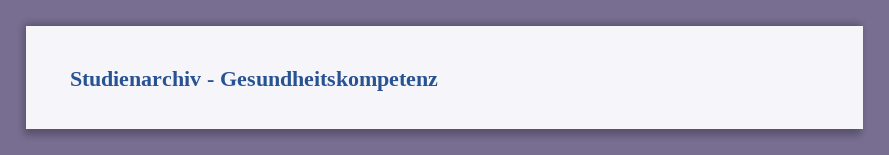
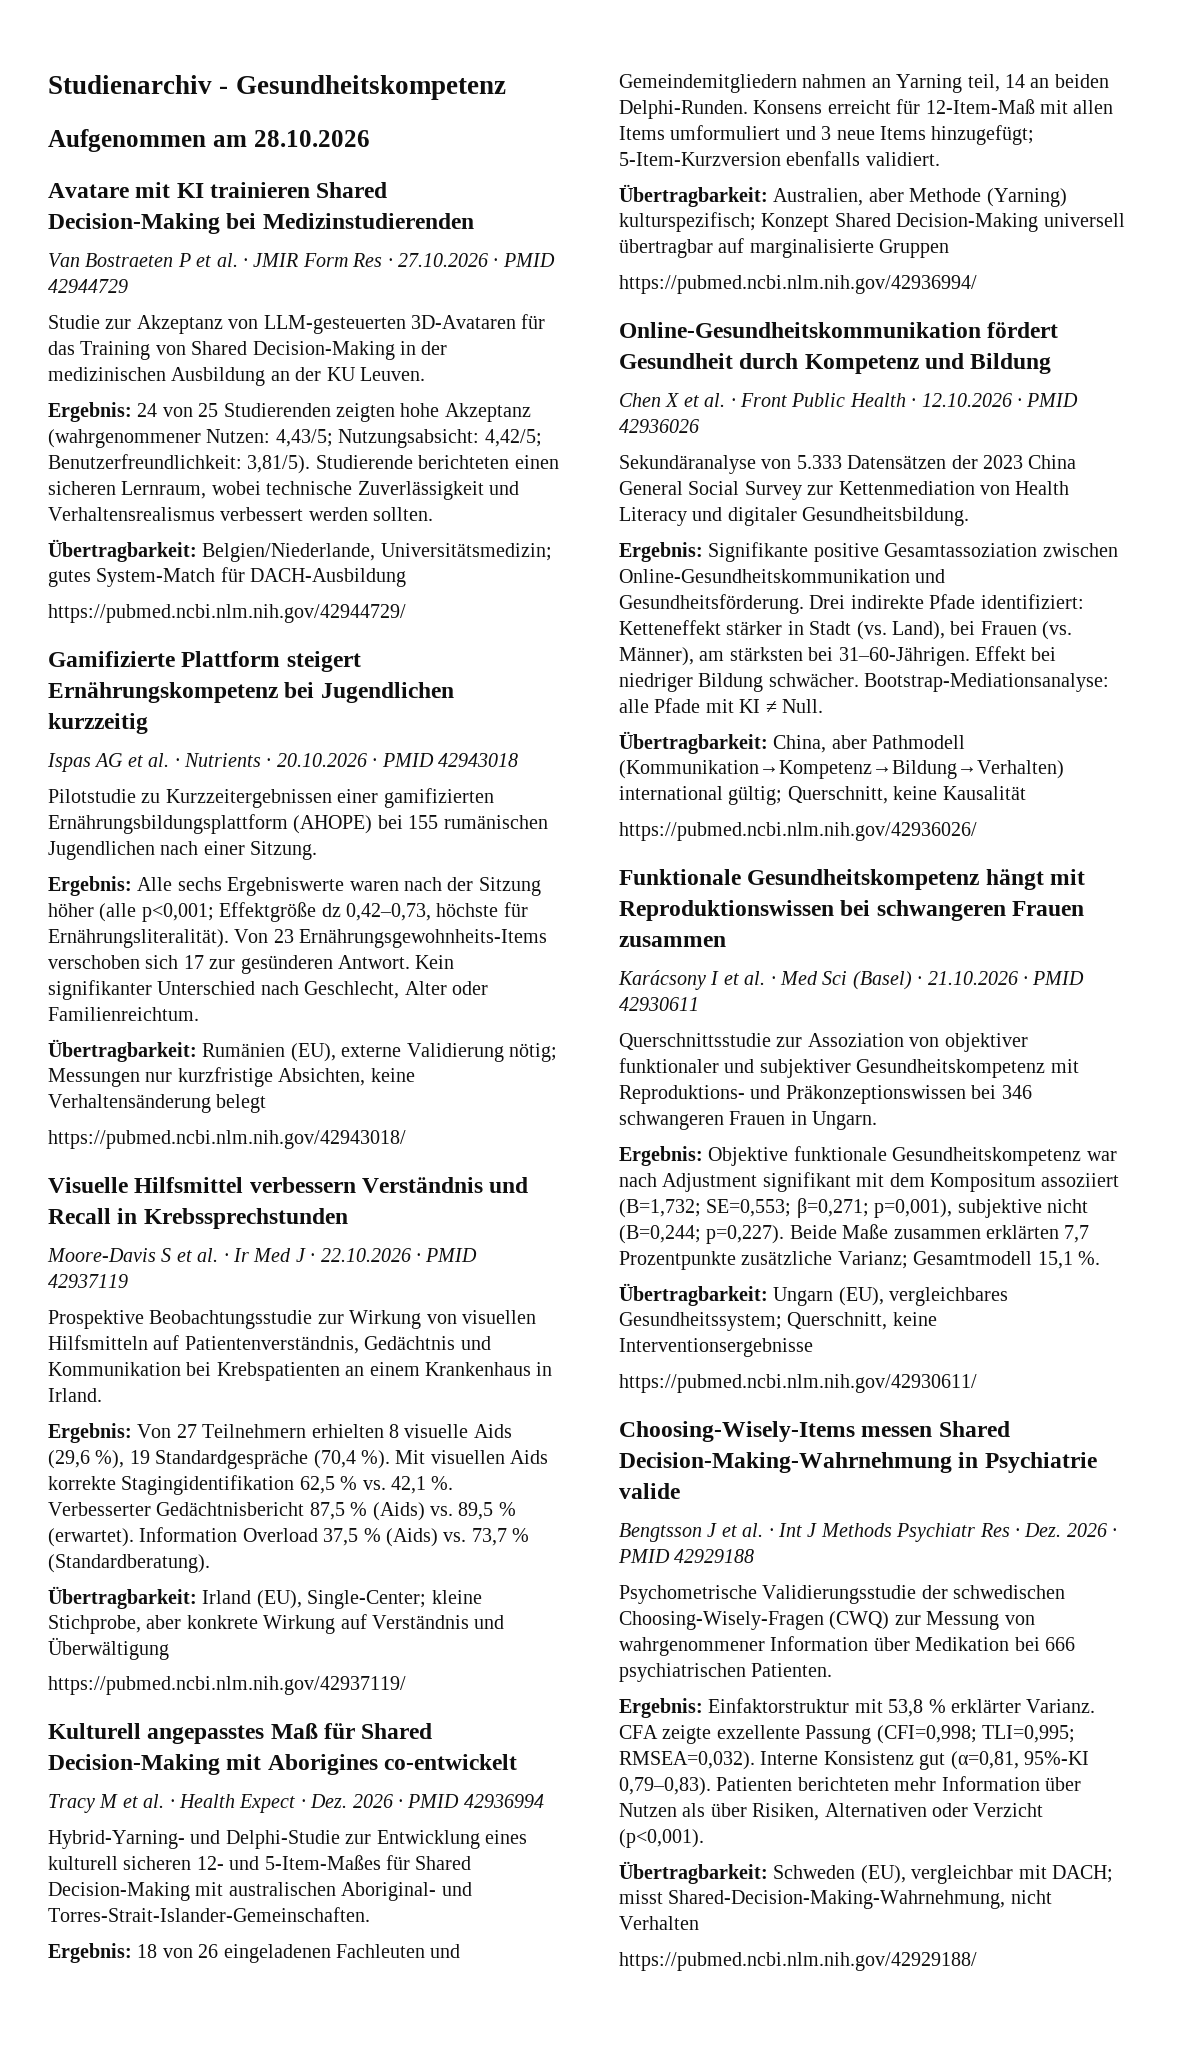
(438, 81) none -> [48,129,370,152] [48,182,388,198] [48,213,474,234] [48,253,555,267] [48,279,128,293] [48,314,546,334] [48,341,448,360] [48,367,425,386] [48,402,531,422] [48,429,542,448] [48,454,559,474] [48,481,519,500] [48,507,434,521] [48,539,552,562] [48,567,407,587] [48,604,406,623] [48,651,361,672] [48,682,454,703] [48,713,148,734] [47,753,518,772] [48,788,494,808] [48,814,548,834] [48,841,318,860] [48,876,541,896] [48,902,528,922] [48,929,548,948] [48,955,455,974] [48,980,488,1000] [48,1007,199,1021] [48,1039,557,1062] [48,1067,415,1087] [48,1094,267,1113] [48,1130,406,1149] [48,1177,529,1193] [48,1208,348,1229] [47,1248,478,1262] [48,1274,128,1288] [48,1310,536,1329] [48,1335,491,1354] [48,1362,553,1381] [48,1388,102,1402] [48,1423,512,1443] [48,1450,549,1469] [48,1475,454,1495] [48,1502,516,1521] [48,1527,530,1547] [48,1554,210,1573] [48,1586,482,1609] [48,1614,505,1634] [48,1637,169,1660] [48,1676,406,1695] [48,1723,433,1744] [48,1754,518,1775] [48,1794,544,1813] [48,1830,527,1849] [48,1855,472,1870] [48,1882,472,1901] [48,1907,370,1922] [48,1943,461,1963] [619,74,1109,93] [619,99,1114,119] [619,125,1035,145] [619,151,940,166] [619,184,1067,207] [619,212,1125,232] [619,238,950,258] [619,275,977,294] [619,322,1059,338] [619,353,1052,374] [619,393,1079,407] [619,419,699,433] [619,455,1077,474] [619,481,1070,500] [619,507,970,526] [619,542,1118,562] [619,569,946,583] [619,594,1084,614] [619,620,1073,640] [619,646,1057,666] [619,673,1110,692] [619,698,823,713] [619,731,966,754] [619,760,1064,779] [619,786,1026,805] [619,822,977,841] [619,869,1086,890] [619,900,1085,921] [619,936,726,947] [618,970,1085,990] [619,997,699,1011] [619,1033,1028,1052] [619,1058,1079,1078] [619,1085,1032,1104] [619,1111,878,1130] [619,1146,1117,1166] [619,1172,1120,1192] [619,1198,1088,1218] [619,1224,1090,1244] [619,1251,1100,1270] [619,1283,1009,1306] [619,1312,937,1331] [619,1338,813,1357] [619,1374,977,1393] [619,1421,1010,1442] [619,1452,1097,1473] [619,1483,680,1499] [619,1523,1118,1542] [618,1549,755,1563] [619,1585,1066,1604] [619,1611,1035,1630] [619,1636,1075,1656] [619,1663,833,1682] [619,1698,1096,1718] [619,1725,1075,1744] [619,1751,1089,1770] [619,1776,1081,1796] [619,1803,1044,1821] [619,1829,704,1848] [619,1861,1113,1884] [619,1890,1052,1909] [619,1916,699,1930] [619,1952,977,1971] // Aufgenommen am 28.10.2026 // Avatare mit KI trainieren Shared Decision-Making bei Medizinstudierenden // Van Bostraeten P et al. · JMIR Form Res · 27.10.2026 · PMID 42944729 // Studie zur Akzeptanz von LLM-gesteuerten 3D-Avataren für das Training von Shared Decision-Making in der medizinischen Ausbildung an der KU Leuven. // Ergebnis: 24 von 25 Studierenden zeigten hohe Akzeptanz (wahrgenommener Nutzen: 4,43/5; Nutzungsabsicht: 4,42/5; Benutzerfreundlichkeit: 3,81/5). Studierende berichteten einen sicheren Lernraum, wobei technische Zuverlässigkeit und Verhaltensrealismus verbessert werden sollten. // Übertragbarkeit: Belgien/Niederlande, Universitätsmedizin; gutes System-Match für DACH-Ausbildung // https://pubmed.ncbi.nlm.nih.gov/42944729/ // Gamifizierte Plattform steigert Ernährungskompetenz bei Jugendlichen kurzzeitig // Ispas AG et al. · Nutrients · 20.10.2026 · PMID 42943018 // Pilotstudie zu Kurzzeitergebnissen einer gamifizierten Ernährungsbildungsplattform (AHOPE) bei 155 rumänischen Jugendlichen nach einer Sitzung. // Ergebnis: Alle sechs Ergebniswerte waren nach der Sitzung höher (alle p<0,001; Effektgröße dz 0,42–0,73, höchste für Ernährungsliteralität). Von 23 Ernährungsgewohnheits-Items verschoben sich 17 zur gesünderen Antwort. Kein signifikanter Unterschied nach Geschlecht, Alter oder Familienreichtum. // Übertragbarkeit: Rumänien (EU), externe Validierung nötig; Messungen nur kurzfristige Absichten, keine Verhaltensänderung belegt // https://pubmed.ncbi.nlm.nih.gov/42943018/ // Visuelle Hilfsmittel verbessern Verständnis und Recall in Krebssprechstunden // Moore-Davis S et al. · Ir Med J · 22.10.2026 · PMID 42937119 // Prospektive Beobachtungsstudie zur Wirkung von visuellen Hilfsmitteln auf Patientenverständnis, Gedächtnis und Kommunikation bei Krebspatienten an einem Krankenhaus in Irland. // Ergebnis: Von 27 Teilnehmern erhielten 8 visuelle Aids (29,6 %), 19 Standardgespräche (70,4 %). Mit visuellen Aids korrekte Stagingidentifikation 62,5 % vs. 42,1 %. Verbesserter Gedächtnisbericht 87,5 % (Aids) vs. 89,5 % (erwartet). Information Overload 37,5 % (Aids) vs. 73,7 % (Standardberatung). // Übertragbarkeit: Irland (EU), Single-Center; kleine Stichprobe, aber konkrete Wirkung auf Verständnis und Überwältigung // https://pubmed.ncbi.nlm.nih.gov/42937119/ // Kulturell angepasstes Maß für Shared Decision-Making mit Aborigines co-entwickelt // Tracy M et al. · Health Expect · Dez. 2026 · PMID 42936994 // Hybrid-Yarning- und Delphi-Studie zur Entwicklung eines kulturell sicheren 12- und 5-Item-Maßes für Shared Decision-Making mit australischen Aboriginal- und Torres-Strait-Islander-Gemeinschaften. // Ergebnis: 18 von 26 eingeladenen Fachleuten und Gemeindemitgliedern nahmen an Yarning teil, 14 an beiden Delphi-Runden. Konsens erreicht für 12-Item-Maß mit allen Items umformuliert und 3 neue Items hinzugefügt; 5-Item-Kurzversion ebenfalls validiert. // Übertragbarkeit: Australien, aber Methode (Yarning) kulturspezifisch; Konzept Shared Decision-Making universell übertragbar auf marginalisierte Gruppen // https://pubmed.ncbi.nlm.nih.gov/42936994/ // Online-Gesundheitskommunikation fördert Gesundheit durch Kompetenz und Bildung // Chen X et al. · Front Public Health · 12.10.2026 · PMID 42936026 // Sekundäranalyse von 5.333 Datensätzen der 2023 China General Social Survey zur Kettenmediation von Health Literacy und digitaler Gesundheitsbildung. // Ergebnis: Signifikante positive Gesamtassoziation zwischen Online-Gesundheitskommunikation und Gesundheitsförderung. Drei indirekte Pfade identifiziert: Ketteneffekt stärker in Stadt (vs. Land), bei Frauen (vs. Männer), am stärksten bei 31–60-Jährigen. Effekt bei niedriger Bildung schwächer. Bootstrap-Mediationsanalyse: alle Pfade mit KI ≠ Null. // Übertragbarkeit: China, aber Pathmodell (Kommunikation→Kompetenz→Bildung→Verhalten) international gültig; Querschnitt, keine Kausalität // https://pubmed.ncbi.nlm.nih.gov/42936026/ // Funktionale Gesundheitskompetenz hängt mit Reproduktionswissen bei schwangeren Frauen zusammen // Karácsony I et al. · Med Sci (Basel) · 21.10.2026 · PMID 42930611 // Querschnittsstudie zur Assoziation von objektiver funktionaler und subjektiver Gesundheitskompetenz mit Reproduktions- und Präkonzeptionswissen bei 346 schwangeren Frauen in Ungarn. // Ergebnis: Objektive funktionale Gesundheitskompetenz war nach Adjustment signifikant mit dem Kompositum assoziiert (B=1,732; SE=0,553; β=0,271; p=0,001), subjektive nicht (B=0,244; p=0,227). Beide Maße zusammen erklärten 7,7 Prozentpunkte zusätzliche Varianz; Gesamtmodell 15,1 %. // Übertragbarkeit: Ungarn (EU), vergleichbares Gesundheitssystem; Querschnitt, keine Interventionsergebnisse // https://pubmed.ncbi.nlm.nih.gov/42930611/ // Choosing-Wisely-Items messen Shared Decision-Making-Wahrnehmung in Psychiatrie valide // Bengtsson J et al. · Int J Methods Psychiatr Res · Dez. 2026 · PMID 42929188 // Psychometrische Validierungsstudie der schwedischen Choosing-Wisely-Fragen (CWQ) zur Messung von wahrgenommener Information über Medikation bei 666 psychiatrischen Patienten. // Ergebnis: Einfaktorstruktur mit 53,8 % erklärter Varianz. CFA zeigte exzellente Passung (CFI=0,998; TLI=0,995; RMSEA=0,032). Interne Konsistenz gut (α=0,81, 95%-KI 0,79–0,83). Patienten berichteten mehr Information über Nutzen als über Risiken, Alternativen oder Verzicht (p<0,001). // Übertragbarkeit: Schweden (EU), vergleichbar mit DACH; misst Shared-Decision-Making-Wahrnehmung, nicht Verhalten // https://pubmed.ncbi.nlm.nih.gov/42929188/

